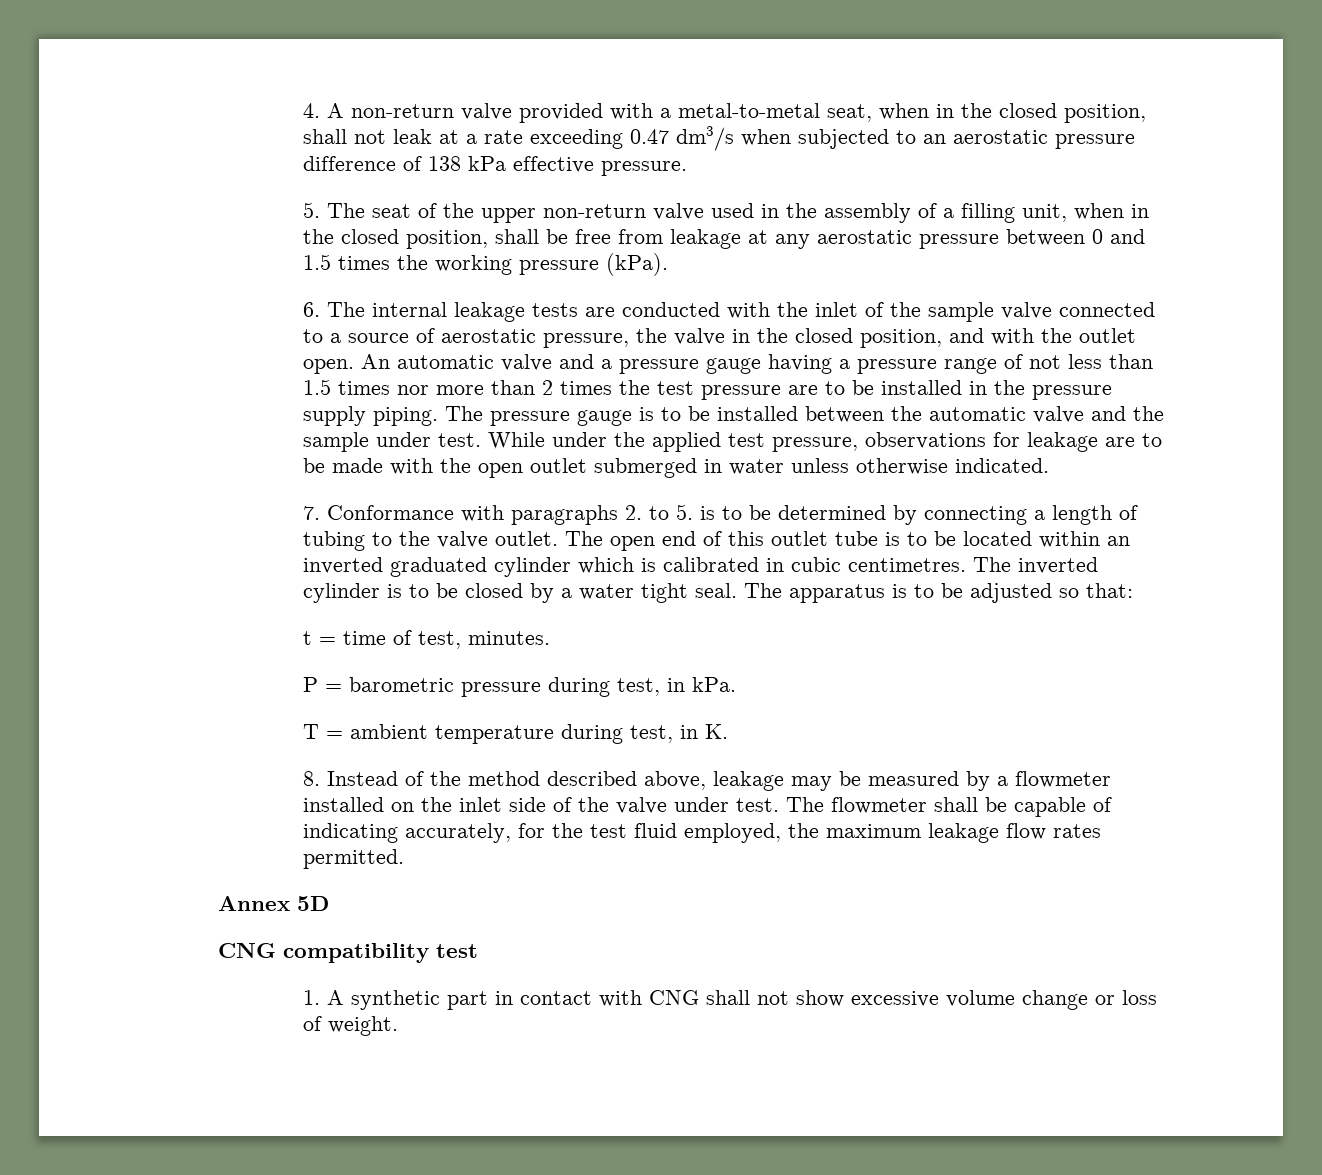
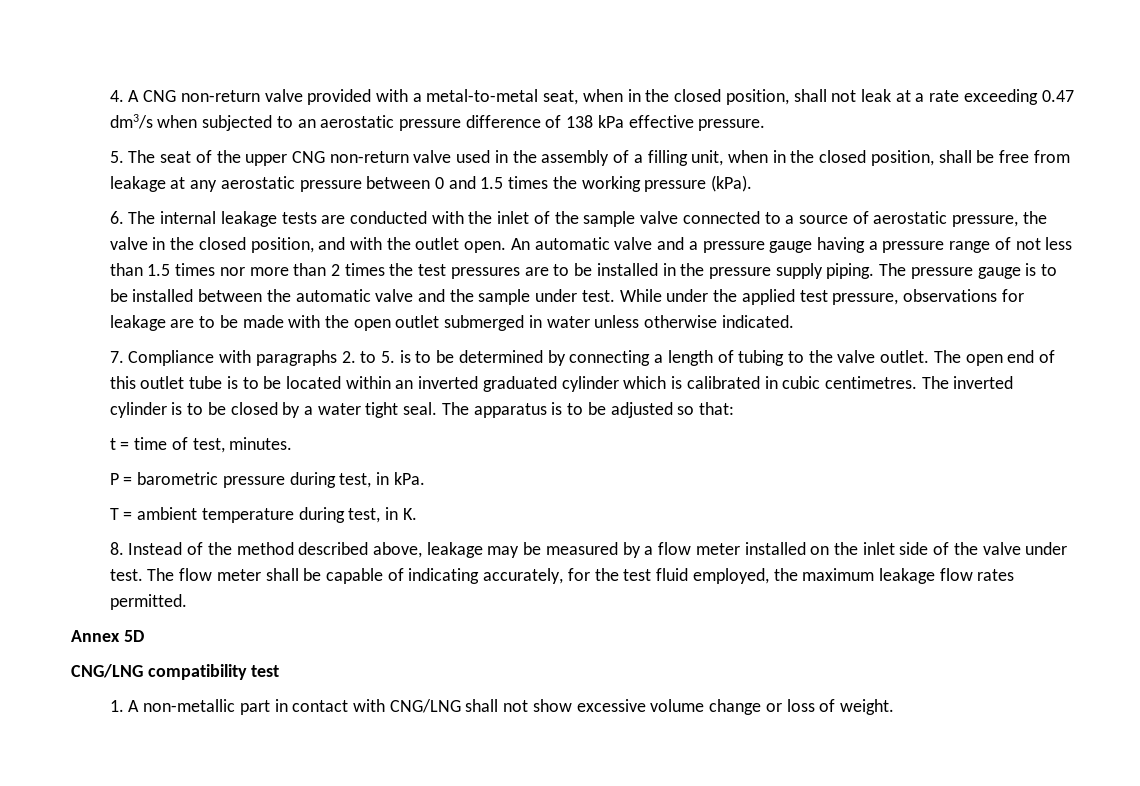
(344, 110) none -> [143,90,177,102] CNG
(536, 215) none -> [291,151,325,163] CNG
[700,385,781,400] pressure -> [450,267,520,279] pressures
[326,505,454,520] Conformance -> [128,350,215,366] Compliance
[1014,771,1111,788] flowmeter -> [658,542,740,555] flow meter
[830,797,927,814] flowmeter -> [179,568,261,581] flow meter
[217,943,276,958] CNG -> [70,664,143,678] CNG/LNG
[350,990,440,1010] synthetic -> [143,699,236,712] non-metallic
[648,990,699,1005] CNG -> [389,699,461,713] CNG/LNG

